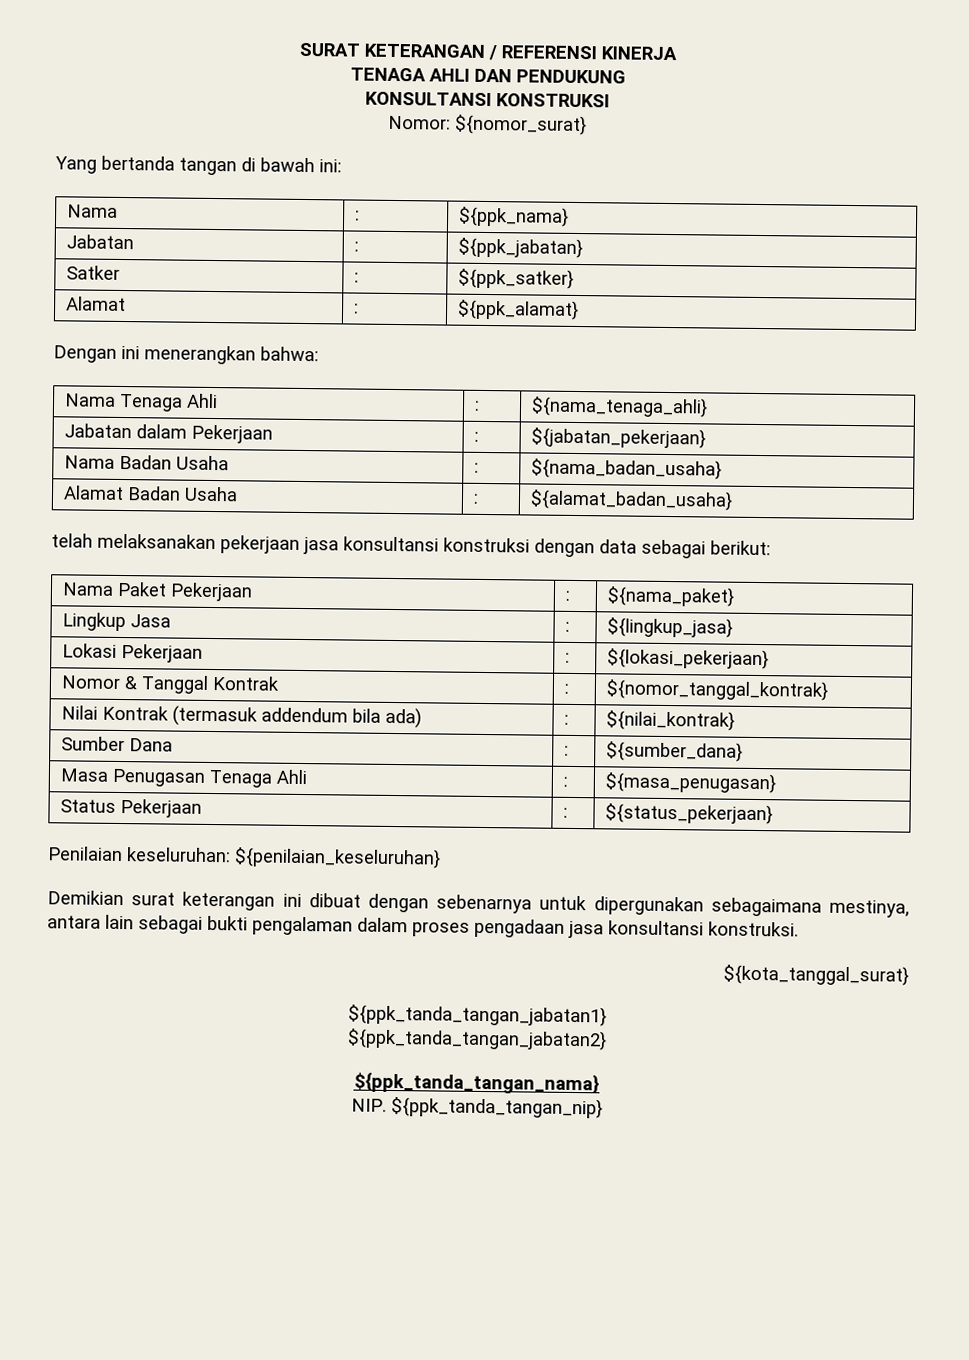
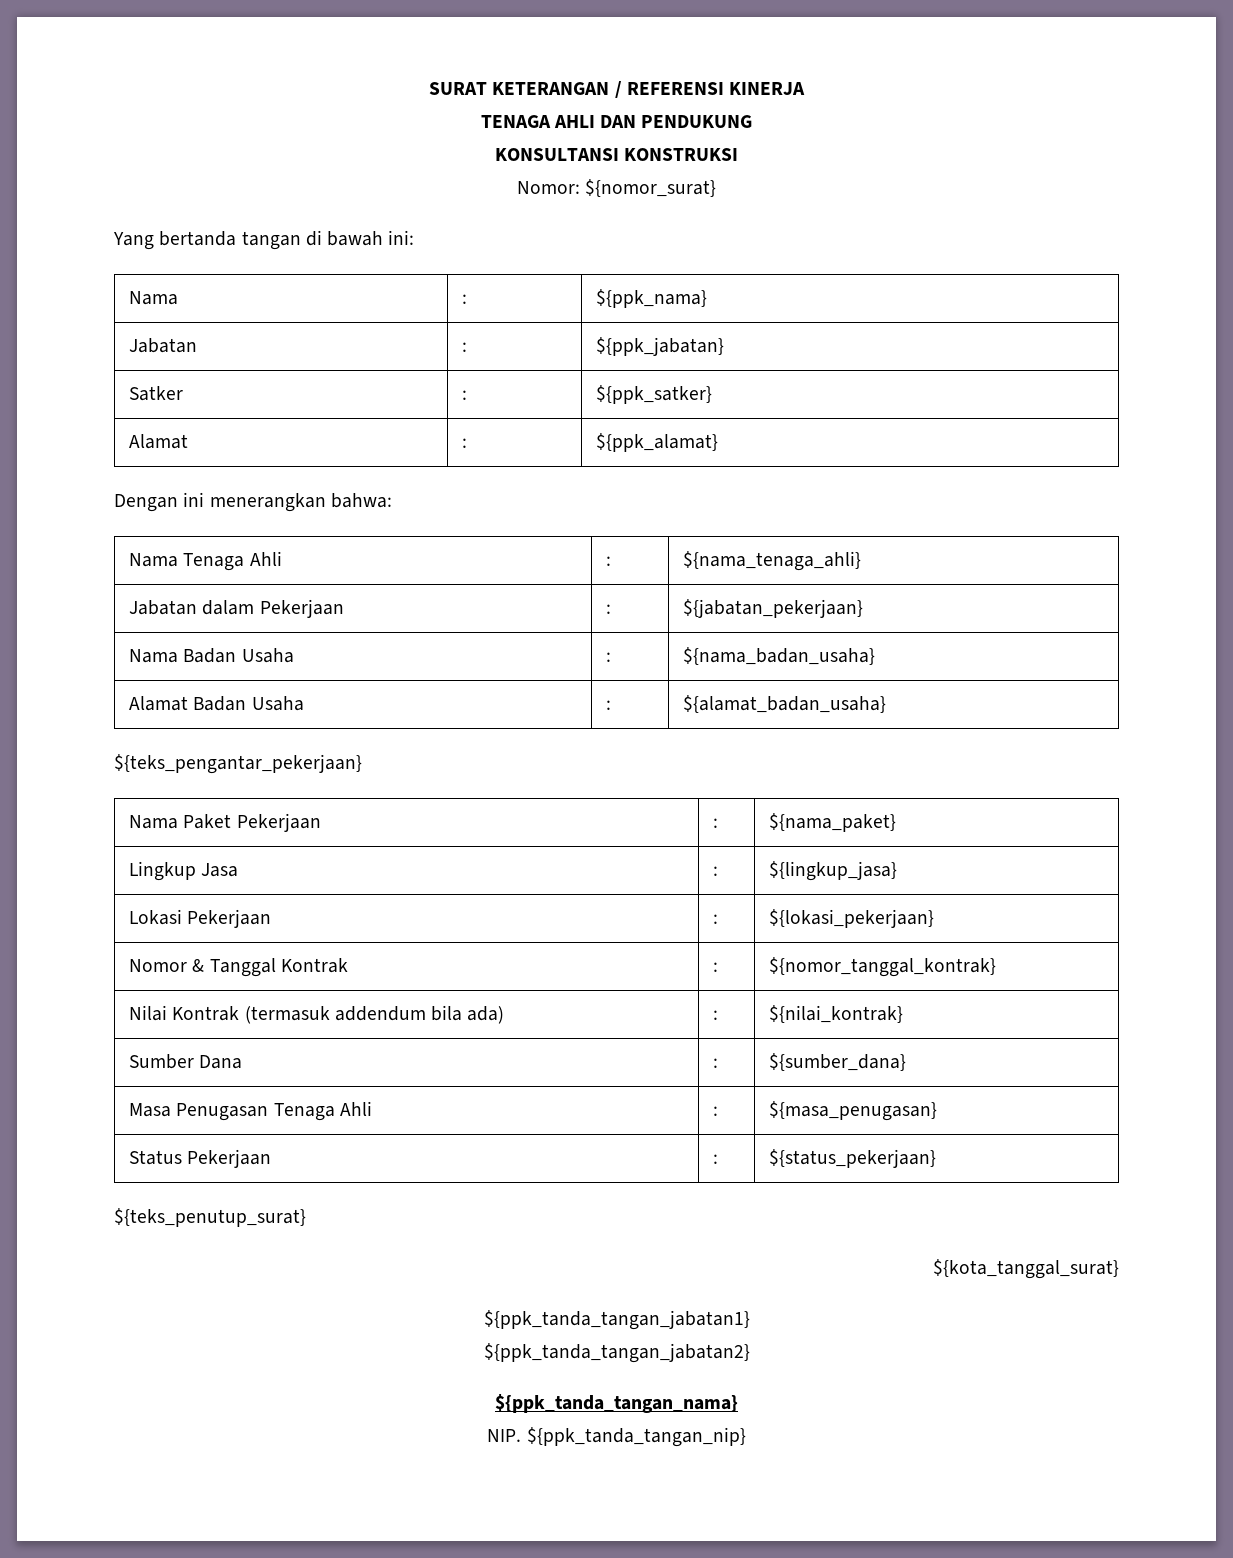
[51,533,771,559] telah melaksanakan pekerjaan jasa konsultansi konstruksi dengan data sebagai berikut: -> [114,754,362,774] ${teks_pengantar_pekerjaan}
[47,846,441,869] [47,890,911,918] [47,914,799,939] Penilaian keseluruhan: ${penilaian_keseluruhan} // Demikian surat keterangan ini dibuat dengan sebenarnya untuk dipergunakan sebagaimana mestinya, antara lain sebagai bukti pengalaman dalam proses pengadaan jasa konsultansi konstruksi. -> [114,1208,306,1227] ${teks_penutup_surat}

